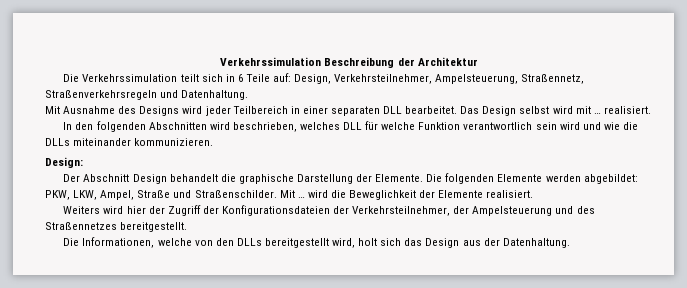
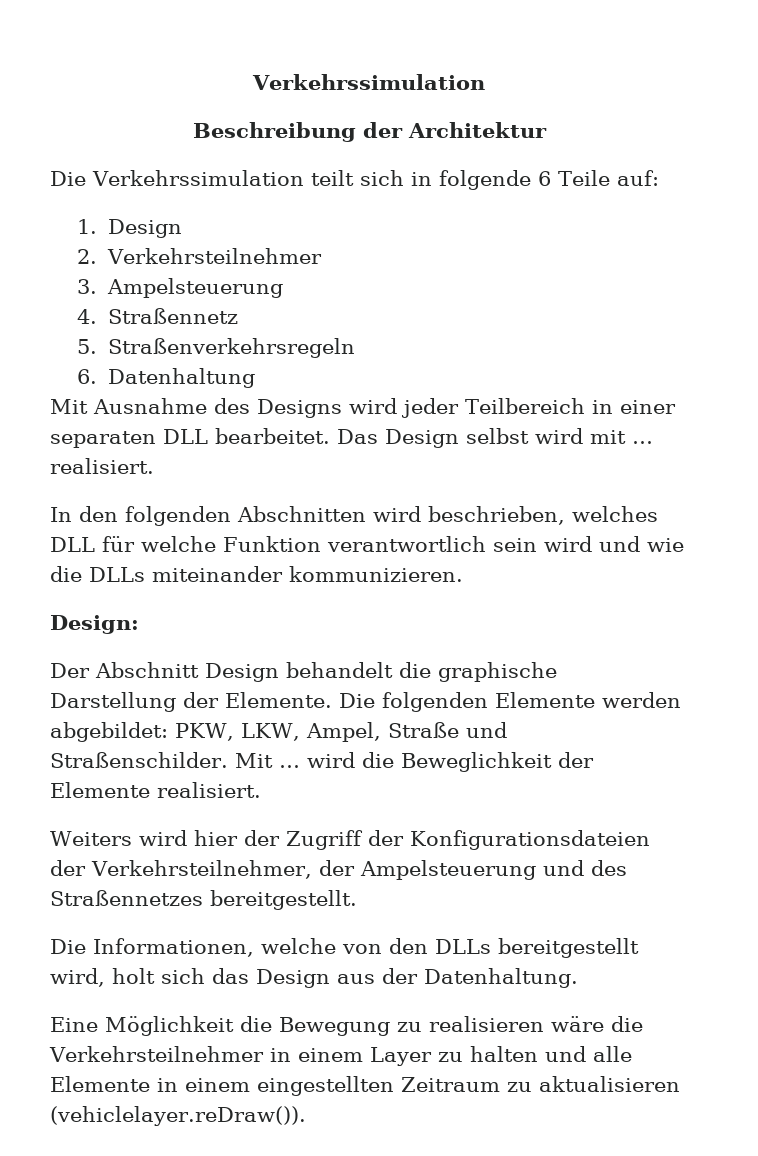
[220,57,322,66] Verkehrssimulation -> [252,74,486,90] Verkehrssimulation //
(235, 78) none -> [438,170,531,190] folgende
[294,74,585,84] Design, Verkehrsteilnehmer, Ampelsteuerung, Straßennetz, -> [77,219,182,238] [77,248,322,264] [77,278,283,298] [77,308,238,324] [77,339,98,354] // 1. Design // 2. Verkehrsteilnehmer // 3. Ampelsteuerung // 4. Straßennetz // 5.
[160,90,249,100] und Datenhaltung. -> [77,368,255,388] // 6. Datenhaltung
(570, 243) none -> [50,1016,643,1036] [49,1046,632,1066] [50,1076,680,1096] [50,1106,306,1126] // Eine Möglichkeit die Bewegung zu realisieren wäre die Verkehrsteilnehmer in einem Layer zu halten und alle Elemente in einem eingestellten Zeitraum zu aktualisieren (vehiclelayer.reDraw()).

